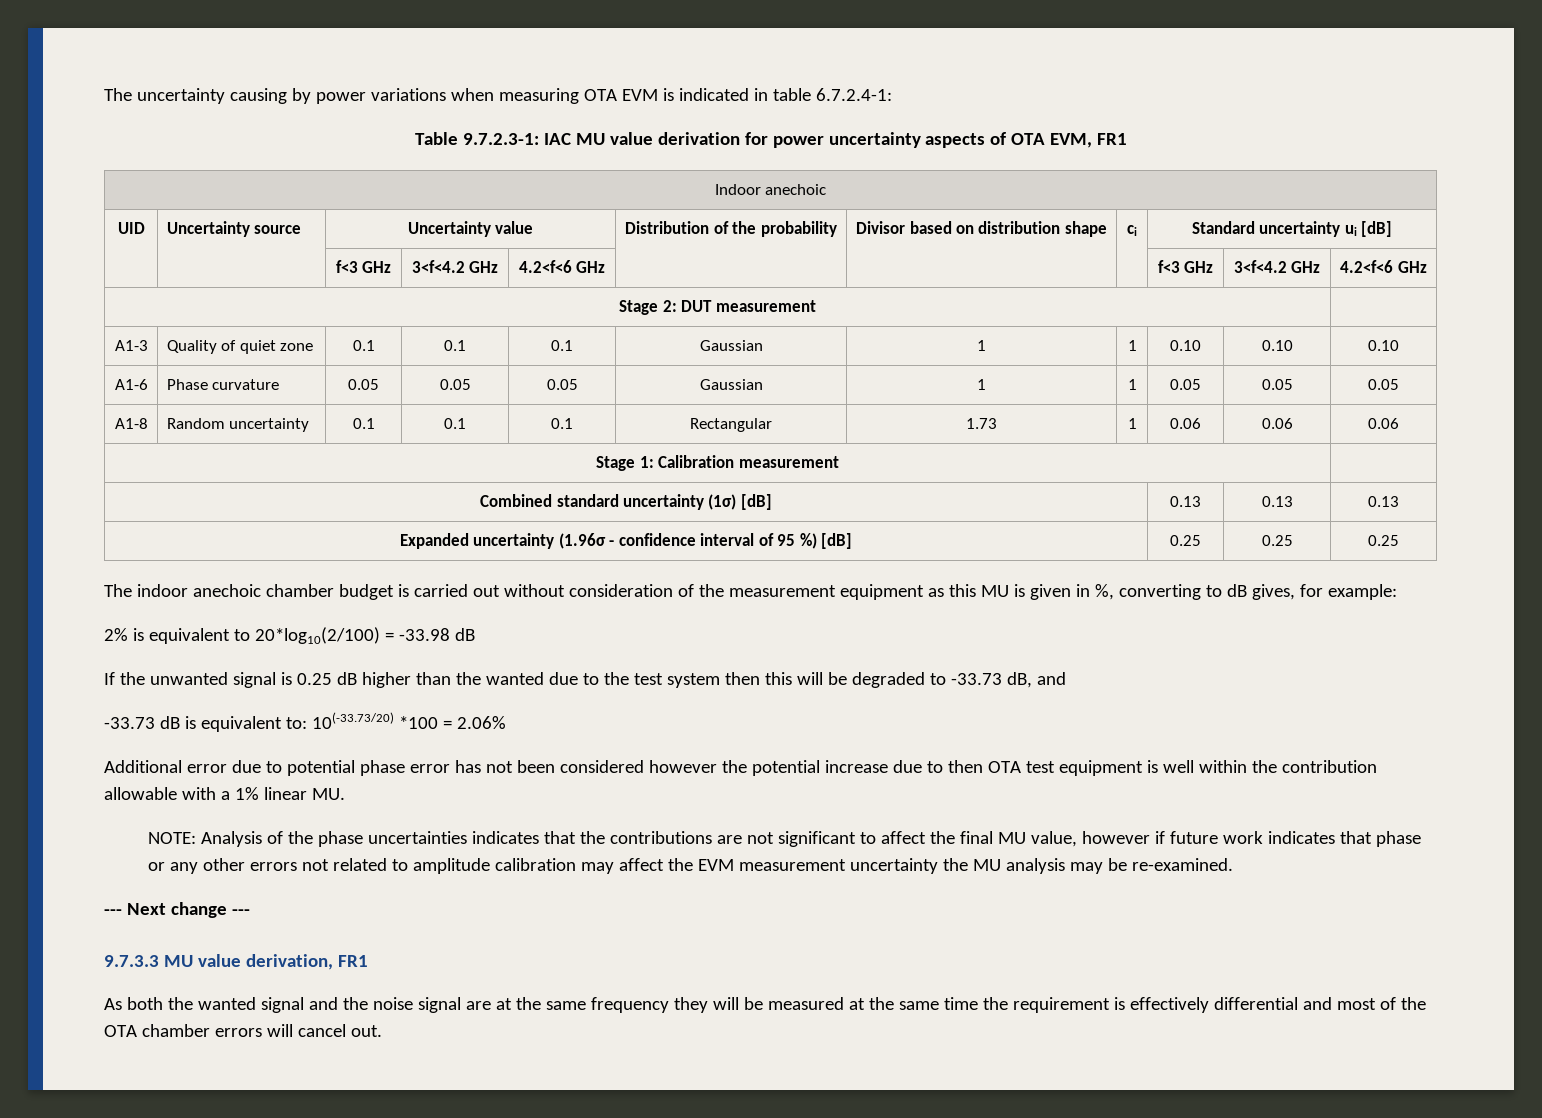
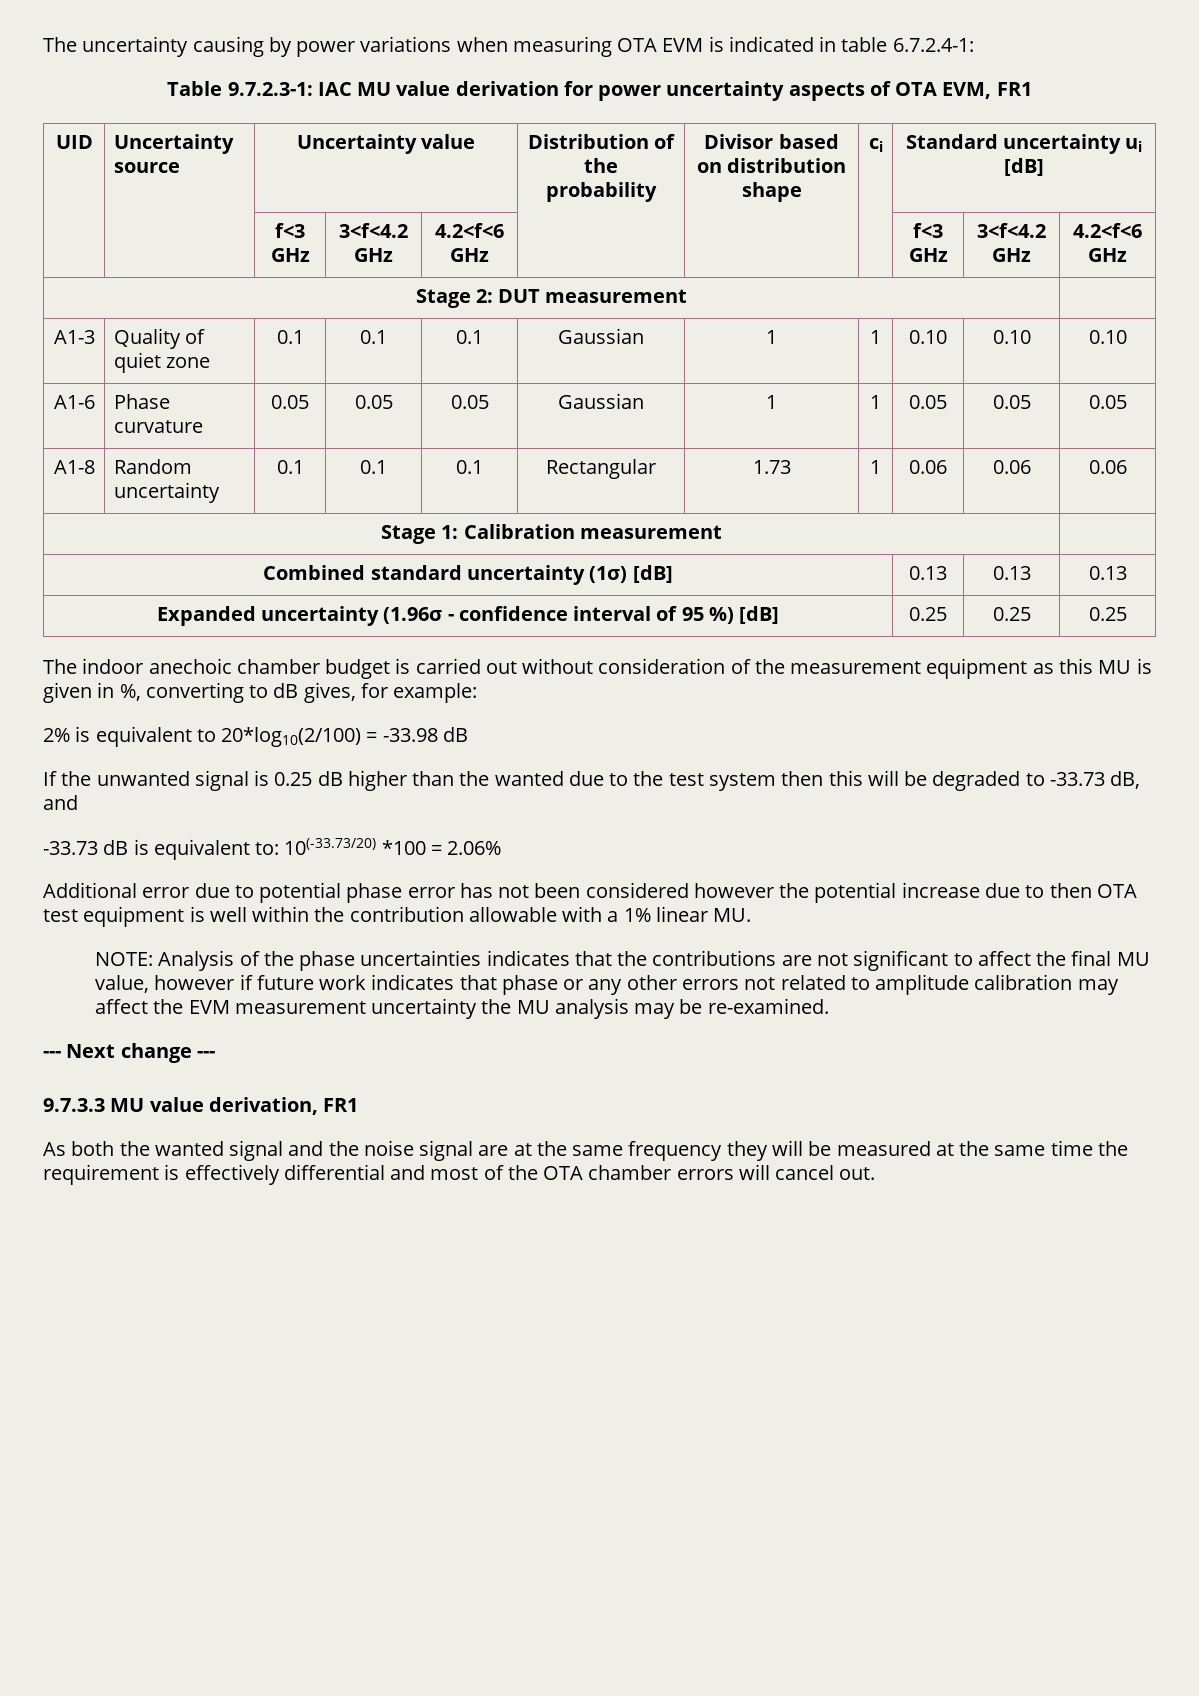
[714,184,827,195] // Indoor anechoic -> (1032, 89) none

